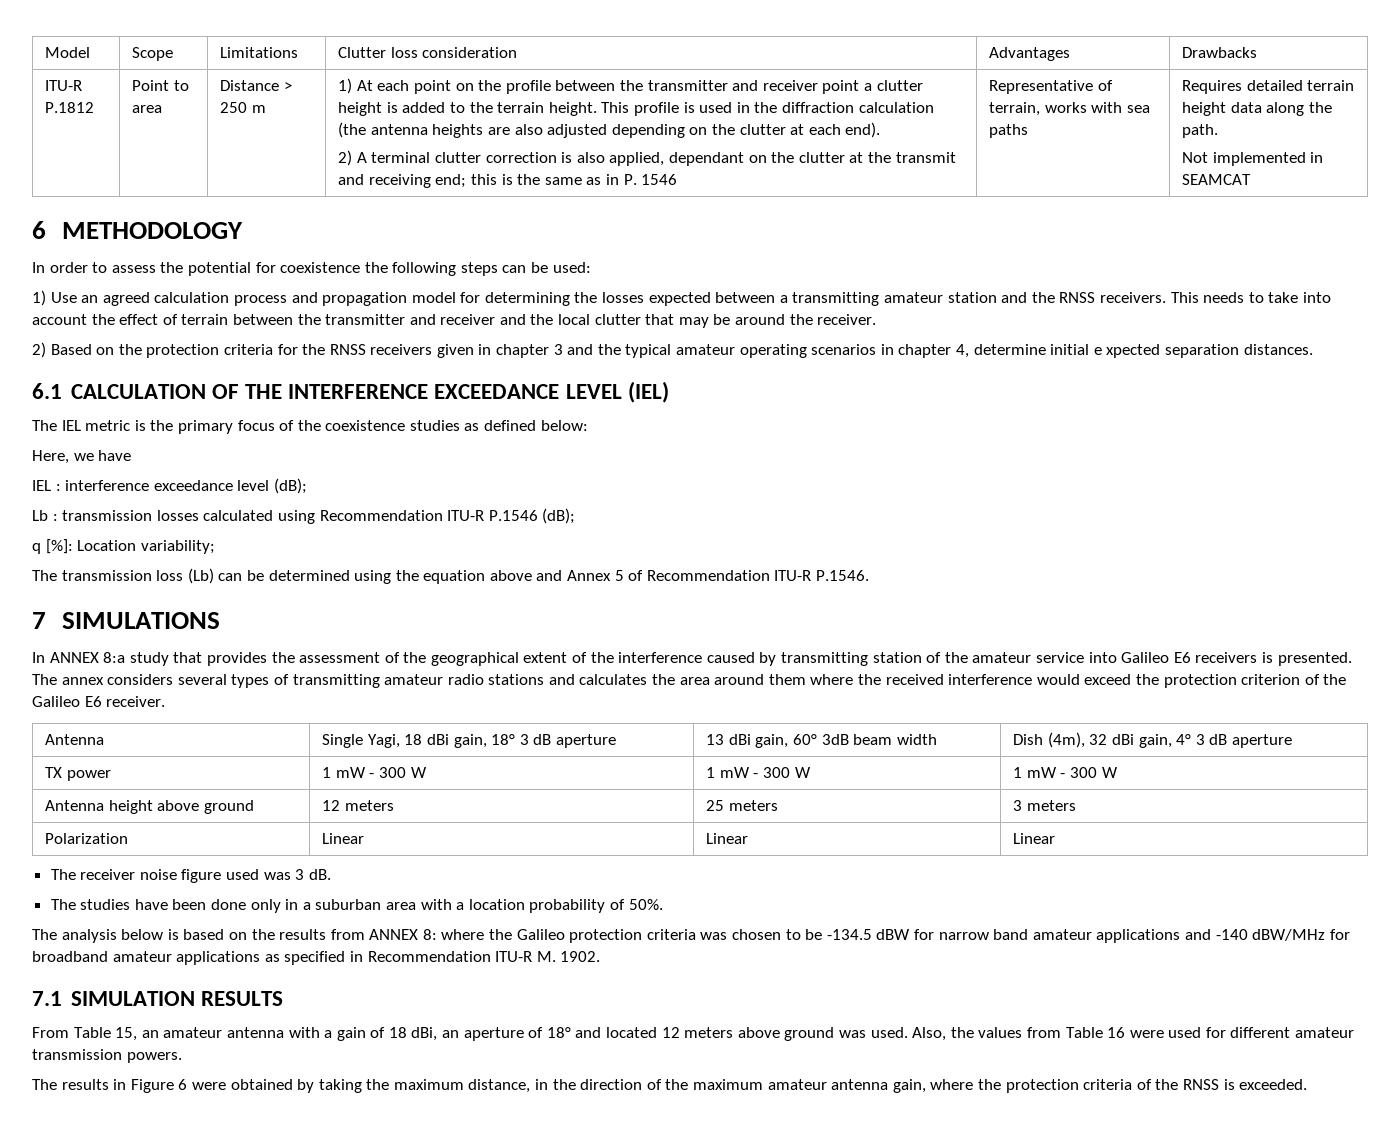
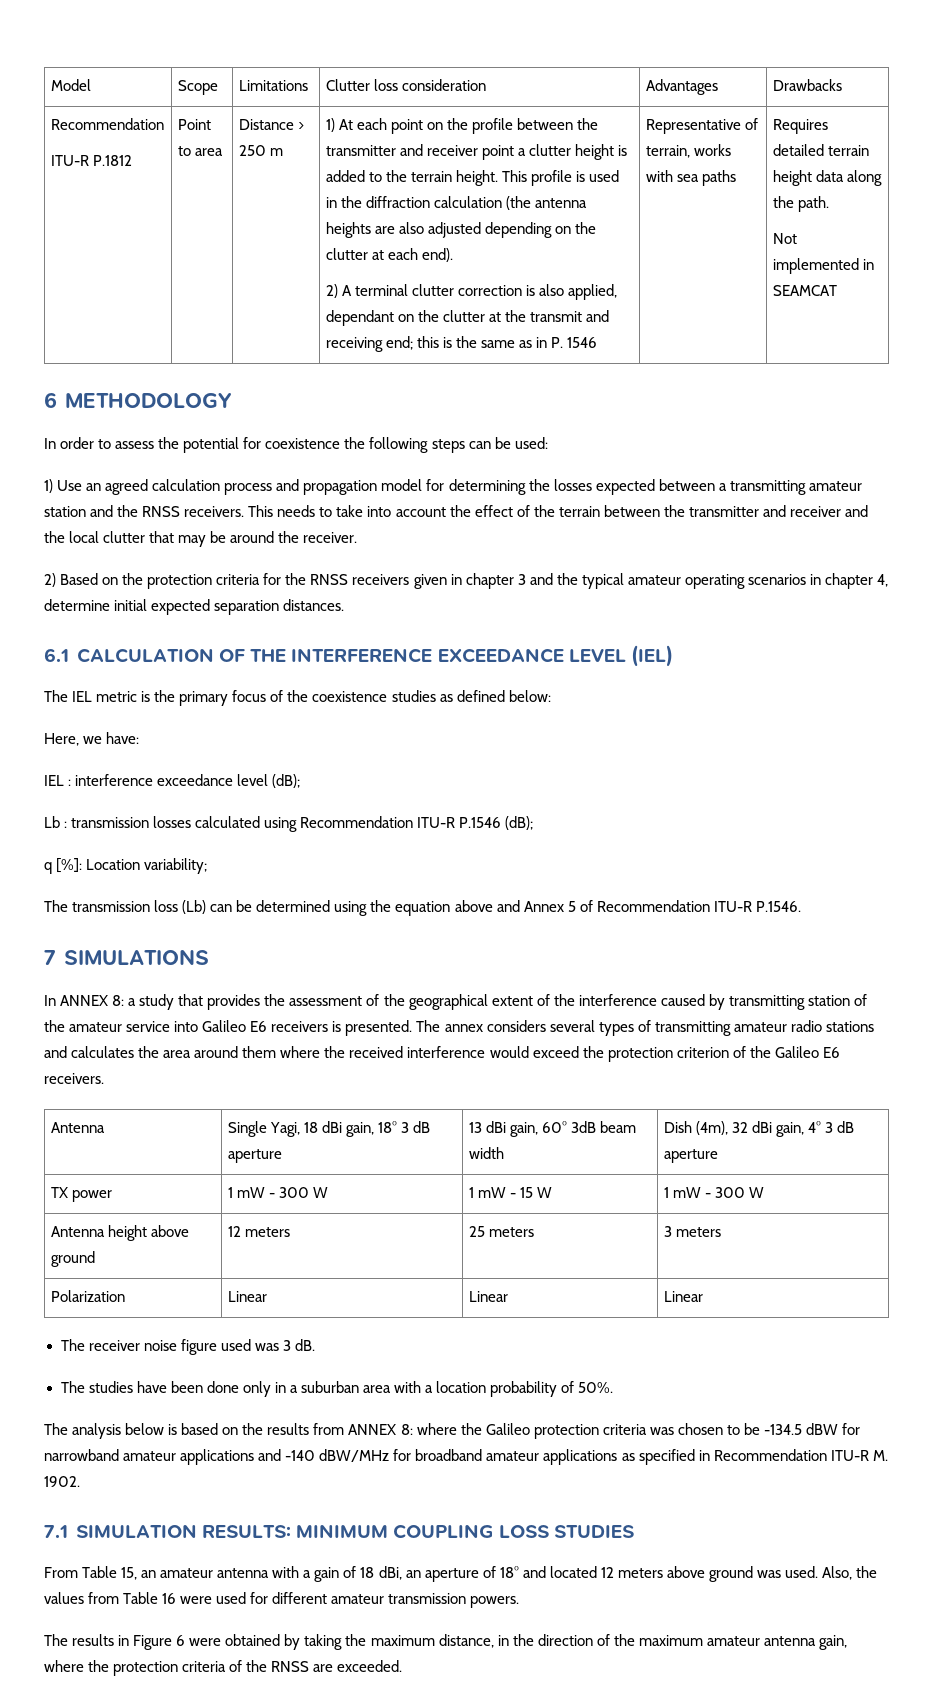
(1258, 52) none -> [50,118,164,130] Recommendation //
(178, 319) none -> [533,505,555,517] the
[1093,344,1161,358] e xpected -> [151,599,211,615] expected
[98,450,132,461] have -> [106,732,140,744] have:
[103,652,126,663] 8:a -> [112,995,137,1006] 8: a
[106,696,166,707] receiver. -> [44,1073,104,1084] receivers.
[763,767,791,778] 300 -> [519,1187,533,1198] 15
[938,929,1029,940] narrow band -> [44,1449,119,1461] narrowband
[200,991,283,1006] RESULTS -> [201,1524,634,1539] RESULTS: MINIMUM COUPLING LOSS STUDIES
[1223,1079,1235,1090] is -> [313,1664,334,1672] are

